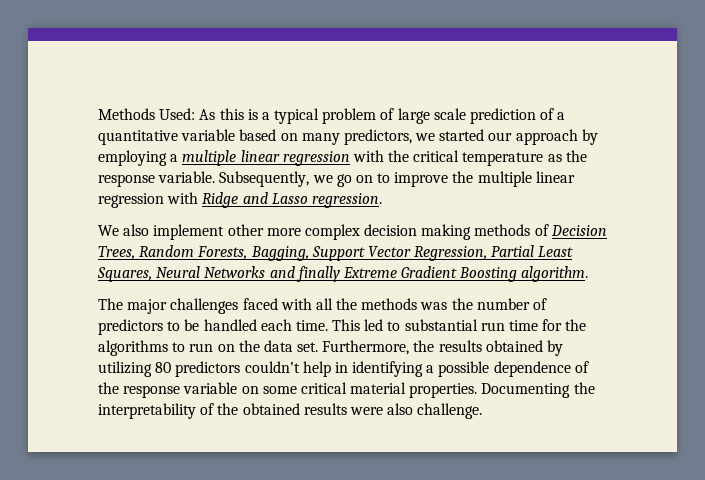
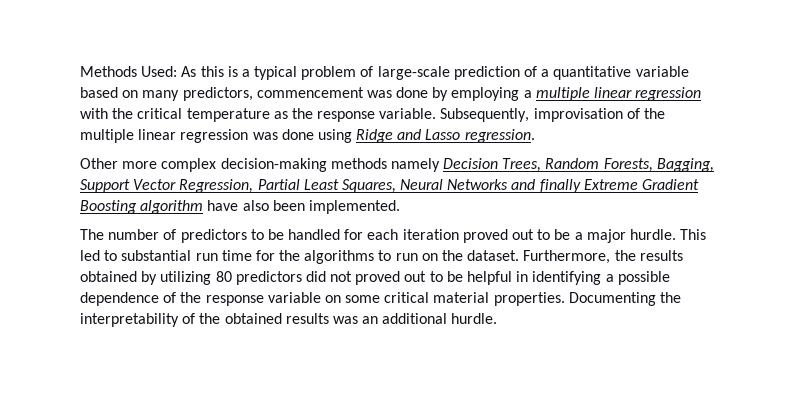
[397,108,466,124] large scale -> [377,66,450,80] large-scale
[415,129,578,145] we started our approach -> [256,87,429,98] commencement was done
[312,172,449,187] we go on to improve -> [533,108,640,122] improvisation of
[167,192,199,204] with -> [252,129,352,143] was done using
[98,224,549,240] We also implement other more complex decision making methods of -> [80,158,440,172] Other more complex decision-making methods namely
[521,266,589,282] [98,298,473,314] algorithm. // The major challenges faced with all the methods was the -> [140,200,400,214] [80,229,104,240] algorithm have also been implemented. // The
[260,319,328,331] each time. -> [344,229,676,243] for each iteration proved out to be a major hurdle.
[263,340,319,352] data set. -> [467,250,520,261] dataset.
[244,361,331,377] couldn’t help -> [305,271,513,285] did not proved out to be helpful
[349,403,483,419] were also challenge. -> [332,313,498,324] was an additional hurdle.

